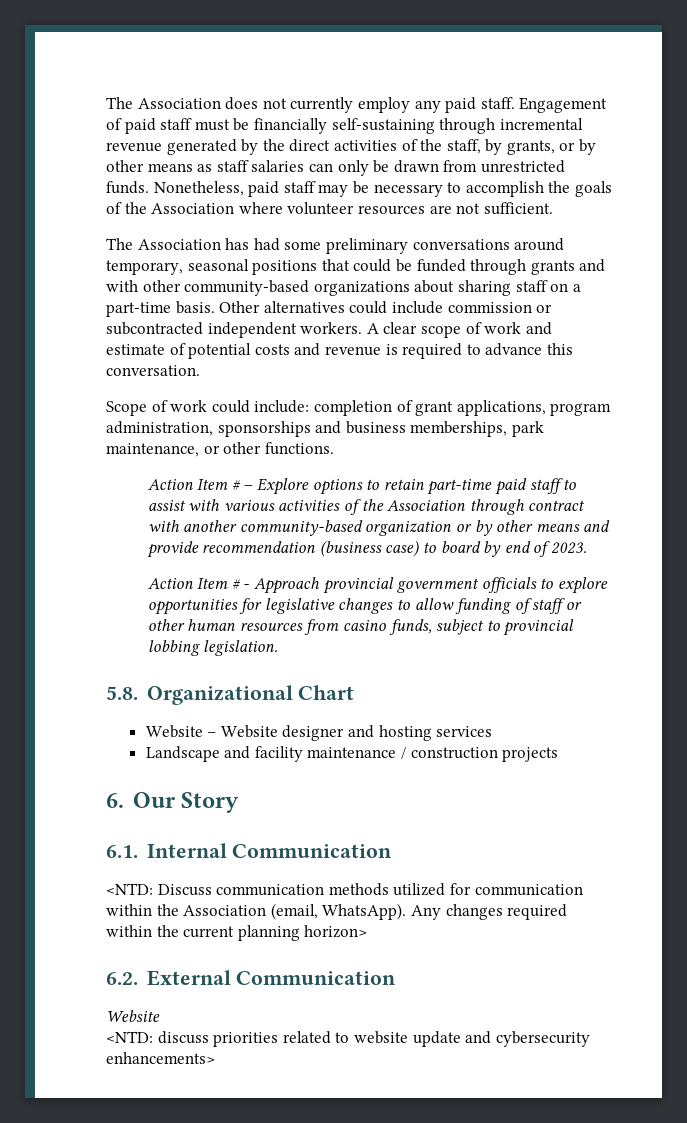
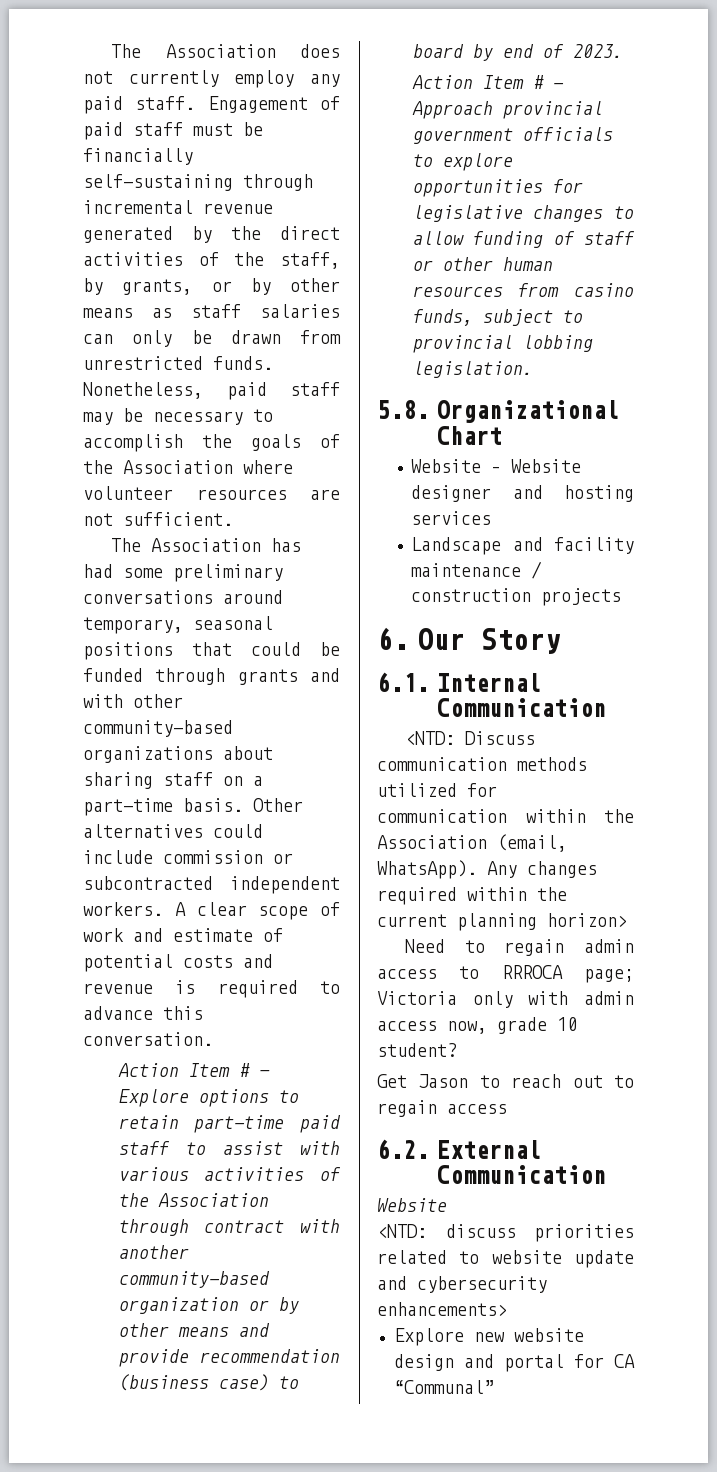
[106,400,612,416] [106,421,544,437] [106,442,334,457] // Scope of work could include: completion of grant applications, program administration, sponsorships and business memberships, park maintenance, or other functions. -> (213, 1039) none
(368, 931) none -> [405,939,634,956] [377,965,634,983] [377,991,634,1008] [377,1017,577,1034] [377,1043,457,1057] [377,1074,634,1088] [377,1100,507,1117] // Need to regain admin access to RRROCA page; Victoria only with admin access now, grade 10 student? // Get Jason to reach out to regain access
(215, 1058) none -> [393,1328,584,1346] [393,1354,635,1372] [393,1380,494,1394] // Explore new website design and portal for CA “Communal”

